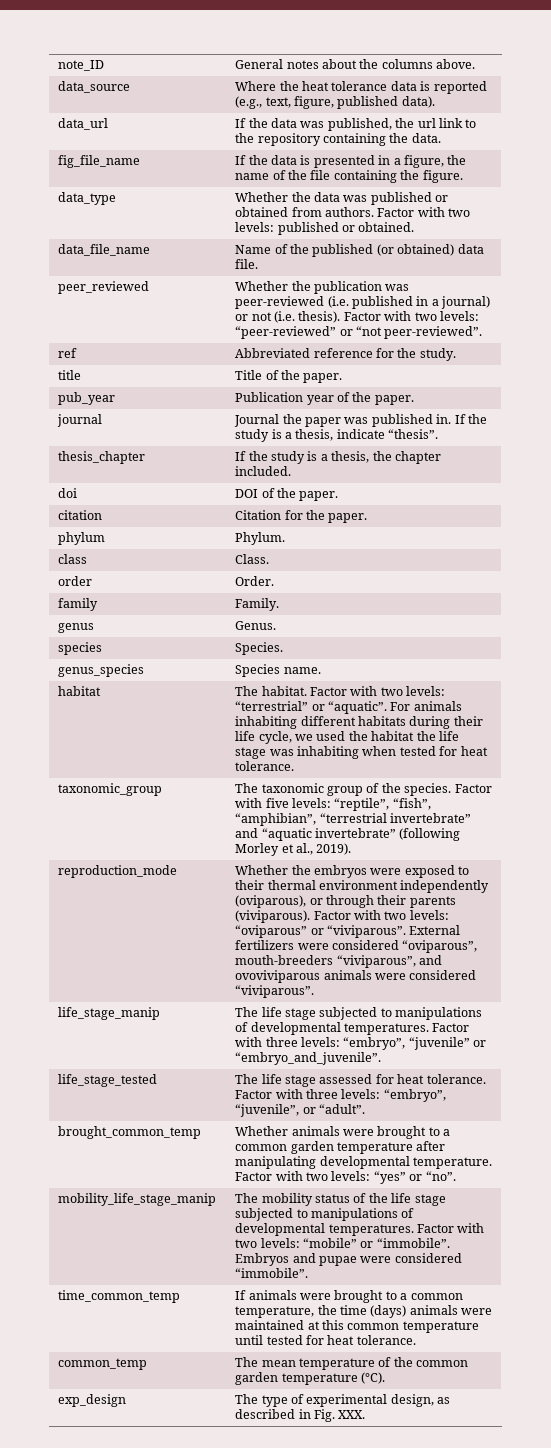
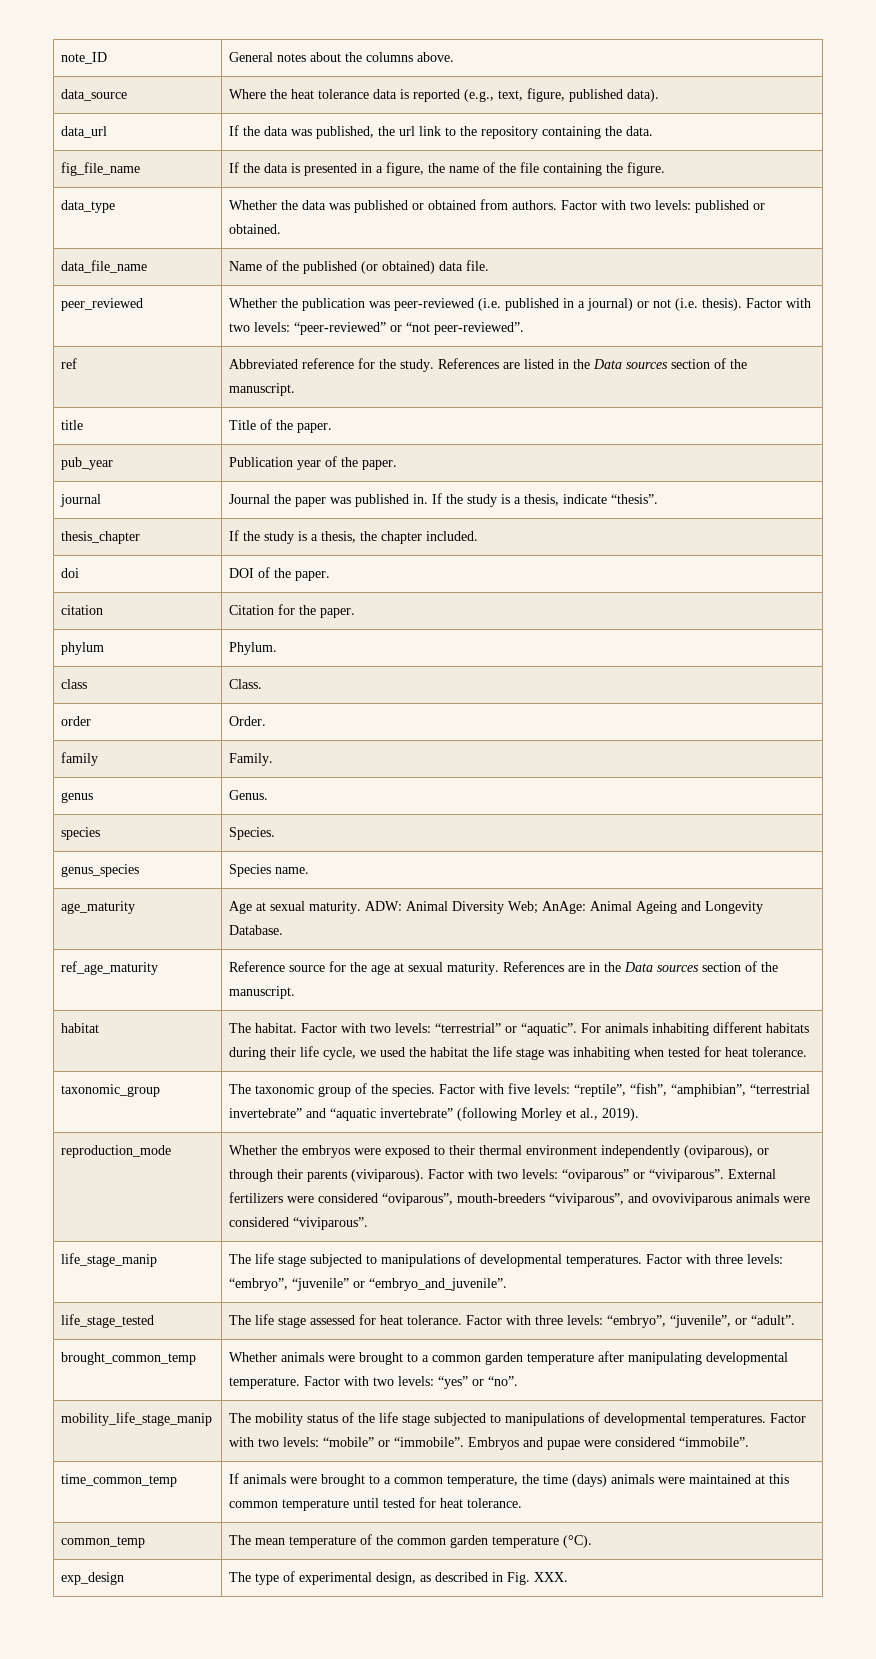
(456, 354) none -> [438,358,748,369] [229,383,296,396] References are listed in the Data sources section of the manuscript.
(321, 670) none -> [61,901,136,914] [229,901,764,914] [229,925,284,935] [61,961,159,975] [229,961,779,975] [229,986,296,999] // age_maturity | Age at sexual maturity. ADW: Animal Diversity Web; AnAge: Animal Ageing and Longevity Database. // ref_age_maturity | Reference source for the age at sexual maturity. References are in the Data sources section of the manuscript.

